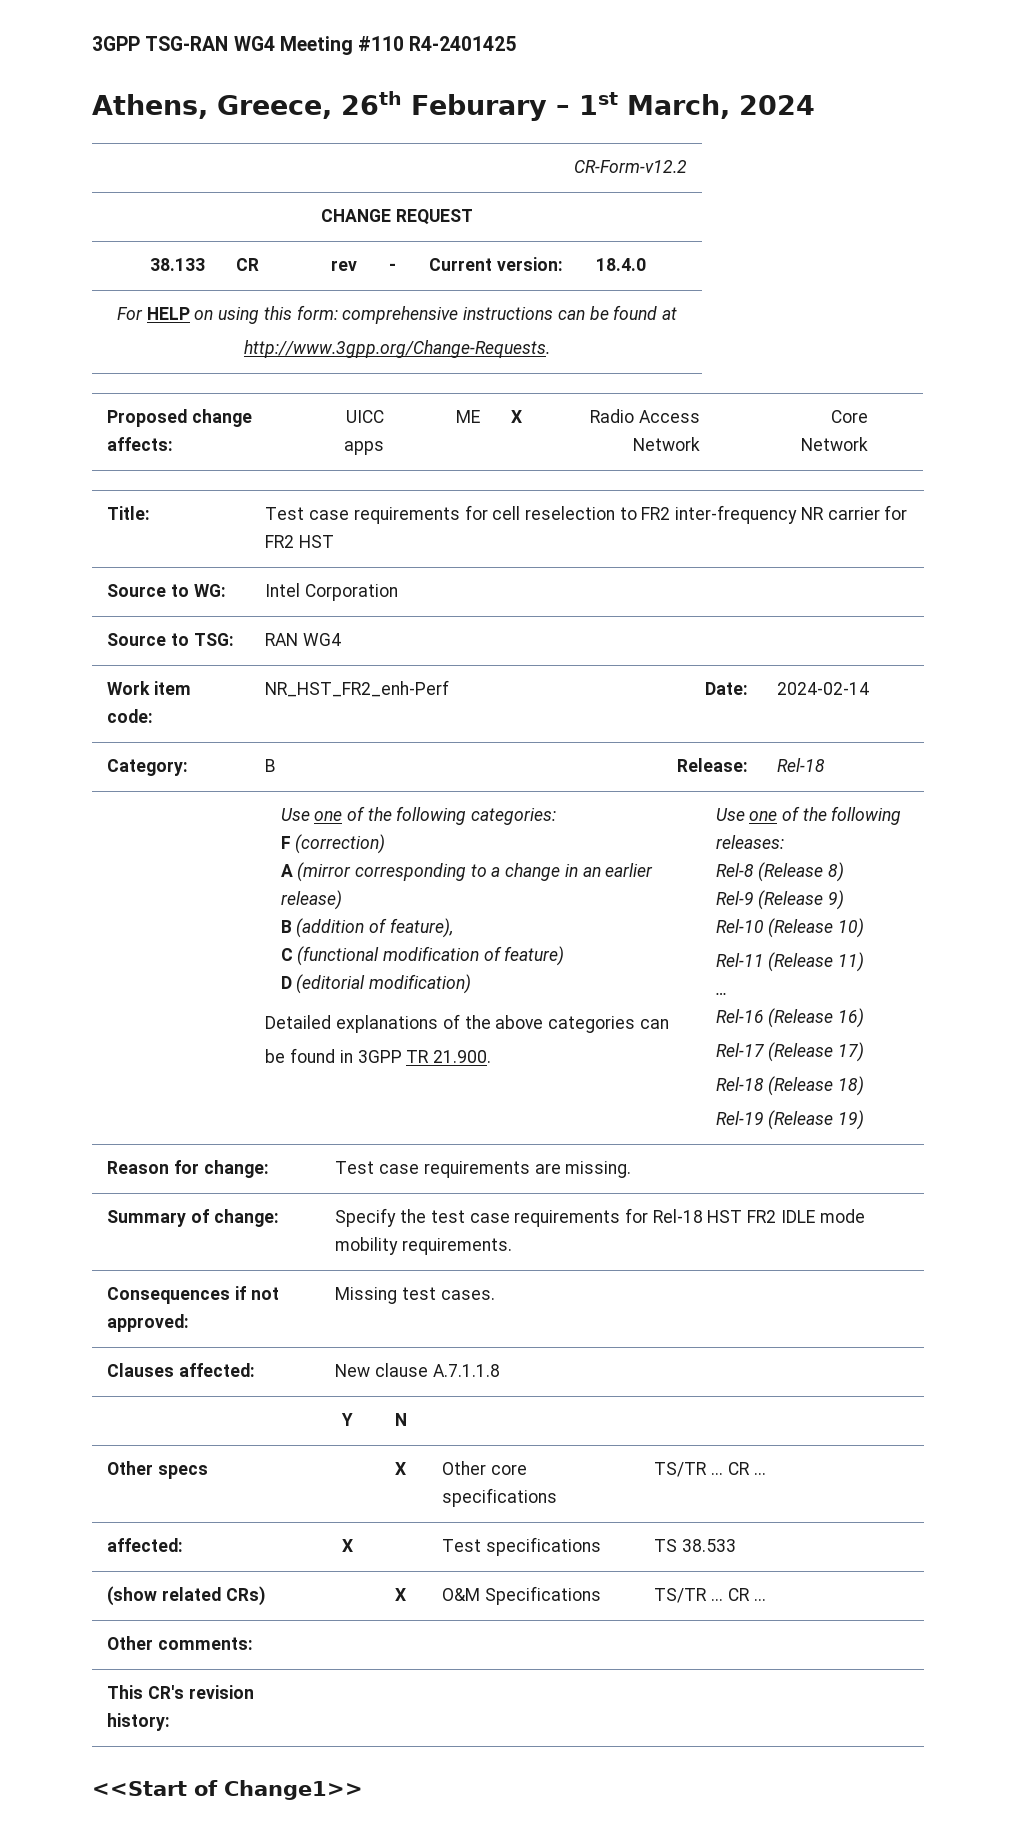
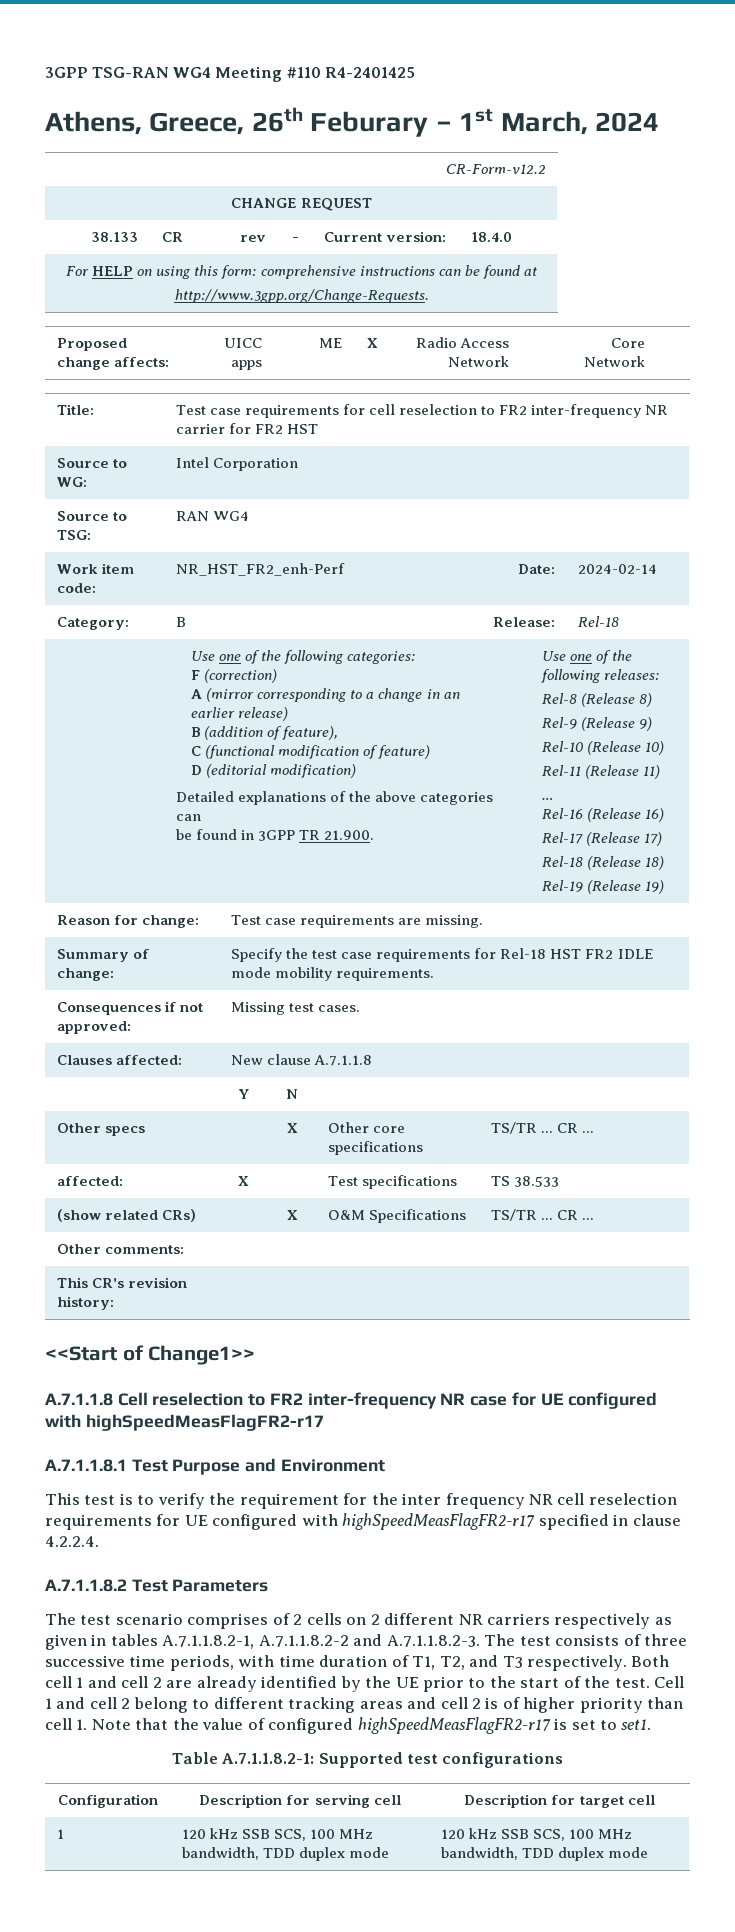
(363, 1790) none -> [45,1392,658,1409] [45,1414,324,1431] [45,1458,385,1475] [45,1493,677,1509] [45,1513,681,1530] [45,1536,99,1547] [45,1579,269,1592] [45,1613,672,1629] [45,1634,688,1650] [45,1655,670,1671] [45,1676,685,1692] [45,1697,684,1713] [45,1717,652,1734] [171,1752,564,1768] [58,1794,158,1808] [199,1794,401,1808] [464,1794,655,1808] [57,1829,65,1839] [182,1828,374,1841] [182,1847,390,1861] [441,1828,633,1841] [441,1847,649,1861] // A.7.1.1.8 Cell reselection to FR2 inter-frequency NR case for UE configured with highSpeedMeasFlagFR2-r17 // A.7.1.1.8.1 Test Purpose and Environment // This test is to verify the requirement for the inter frequency NR cell reselection requirements for UE configured with highSpeedMeasFlagFR2-r17 specified in clause 4.2.2.4. // A.7.1.1.8.2 Test Parameters // The test scenario comprises of 2 cells on 2 different NR carriers respectively as given in tables A.7.1.1.8.2-1, A.7.1.1.8.2-2 and A.7.1.1.8.2-3. The test consists of three successive time periods, with time duration of T1, T2, and T3 respectively. Both cell 1 and cell 2 are already identified by the UE prior to the start of the test. Cell 1 and cell 2 belong to different tracking areas and cell 2 is of higher priority than cell 1. Note that the value of configured highSpeedMeasFlagFR2-r17 is set to set1. // Table A.7.1.1.8.2-1: Supported test configurations // Configuration | Description for serving cell | Description for target cell // 1 | 120 kHz SSB SCS, 100 MHz bandwidth, TDD duplex mode | 120 kHz SSB SCS, 100 MHz bandwidth, TDD duplex mode

